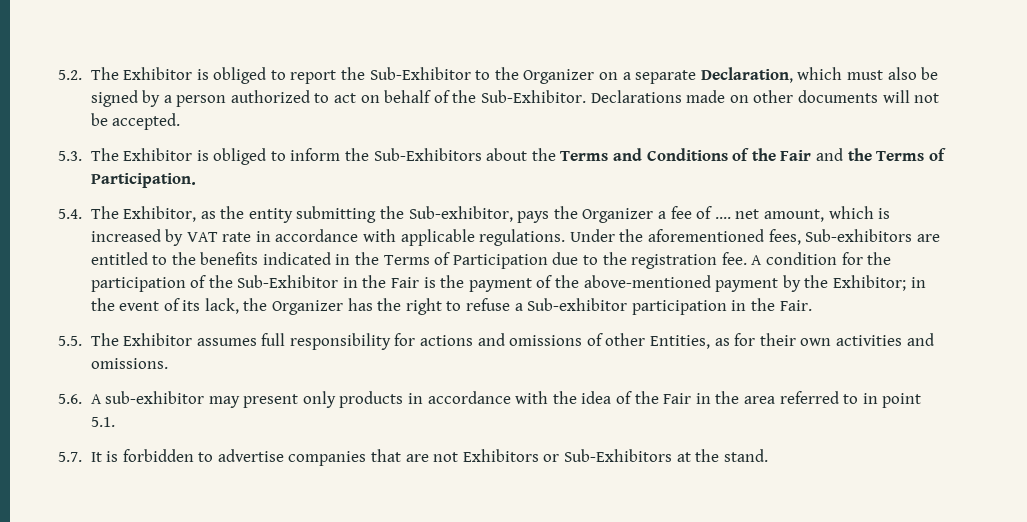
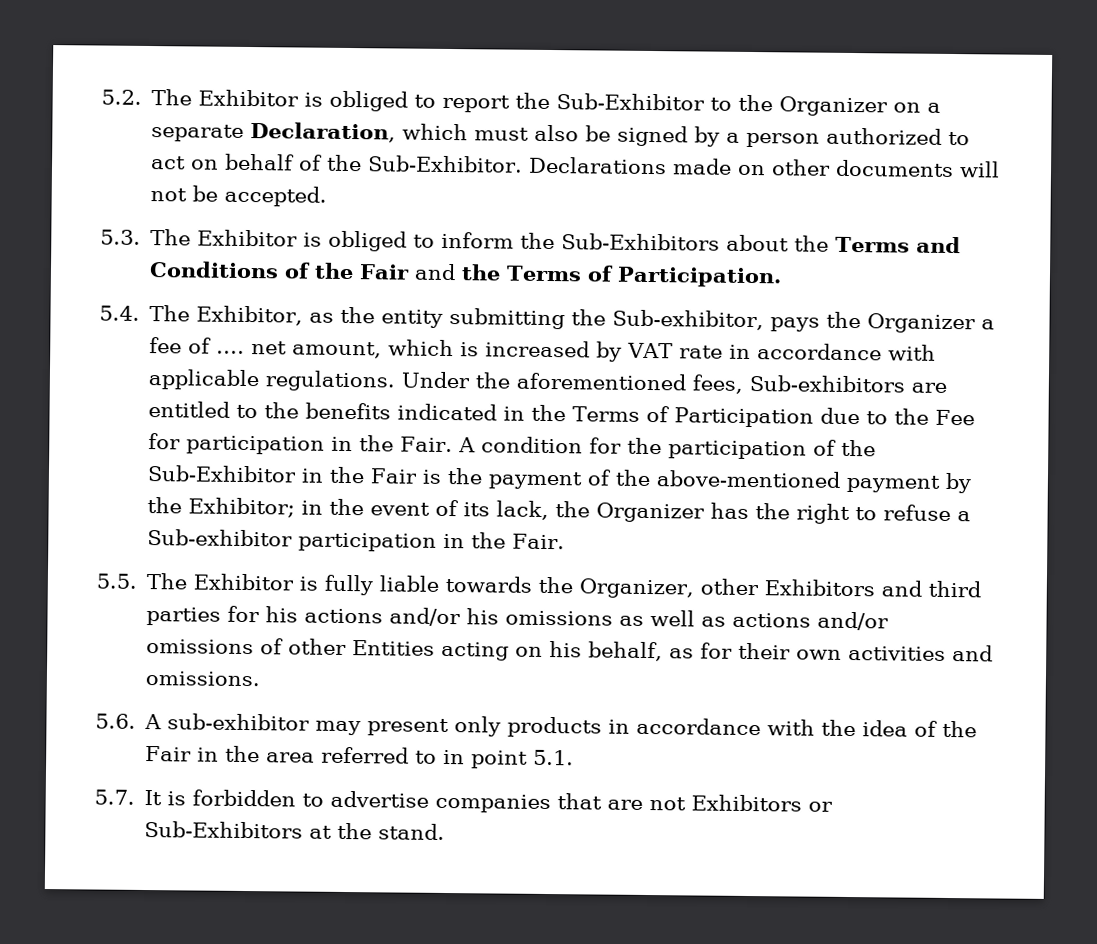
[631,252,747,269] registration fee. -> [935,409,976,426] [148,433,454,455] Fee for participation in the Fair.
[196,333,710,350] assumes full responsibility for actions and omissions of other Entities, -> [299,574,982,599] [146,605,890,631] [146,638,664,662] is fully liable towards the Organizer, other Exhibitors and third parties for his actions and/or his omissions as well as actions and/or omissions of other Entities acting on his behalf,

